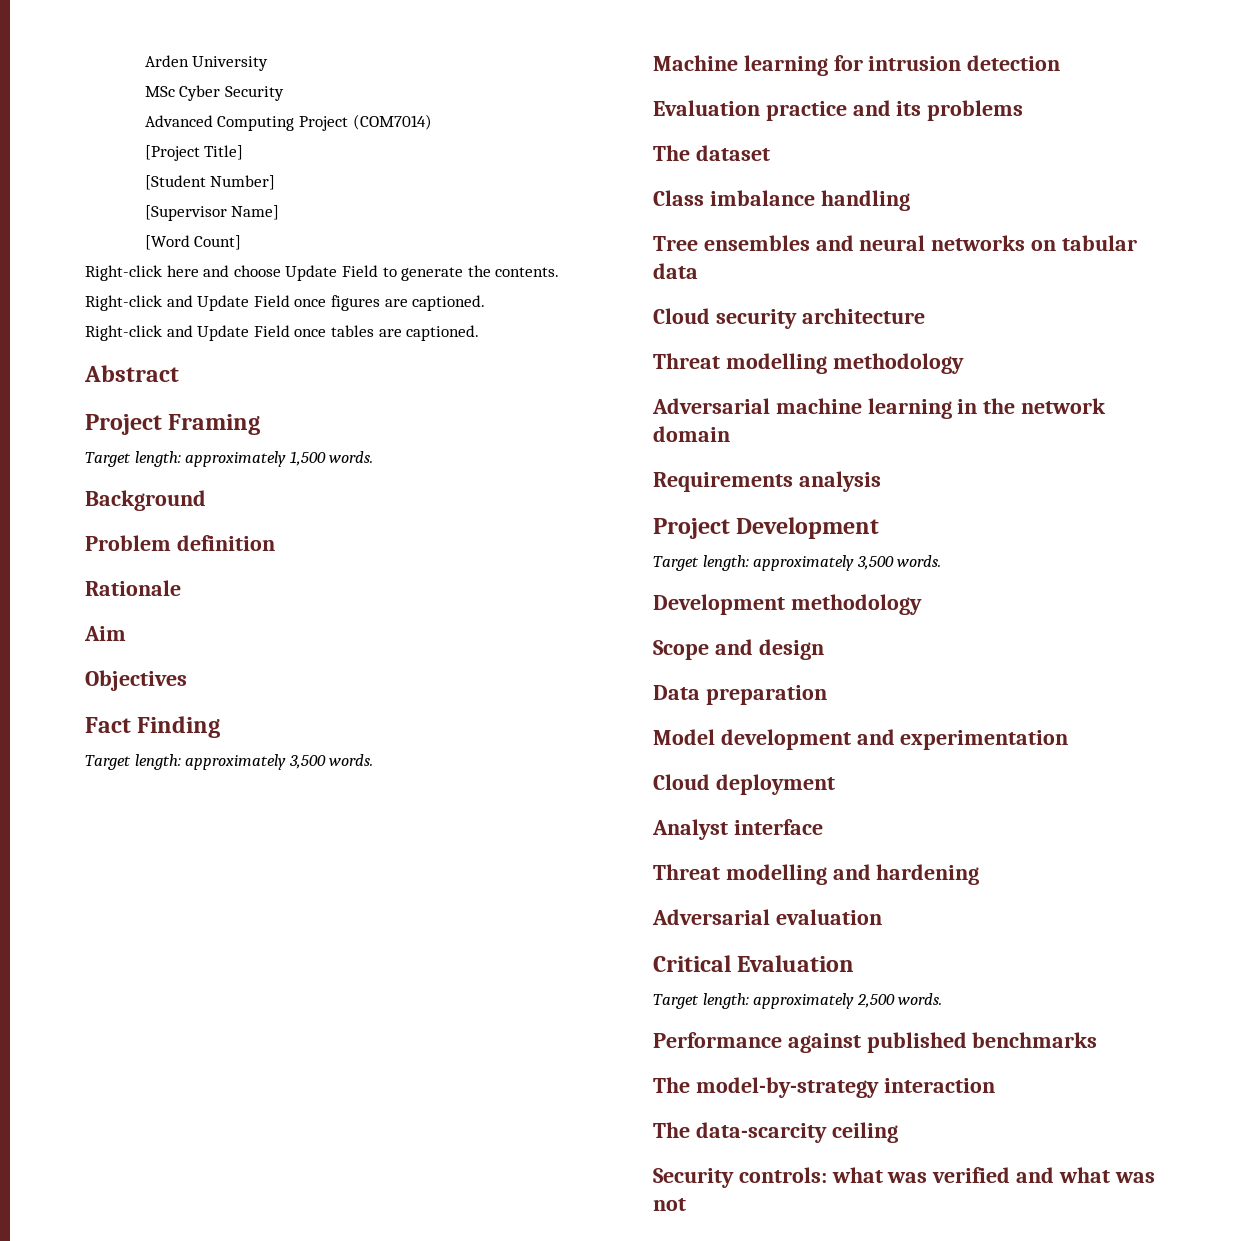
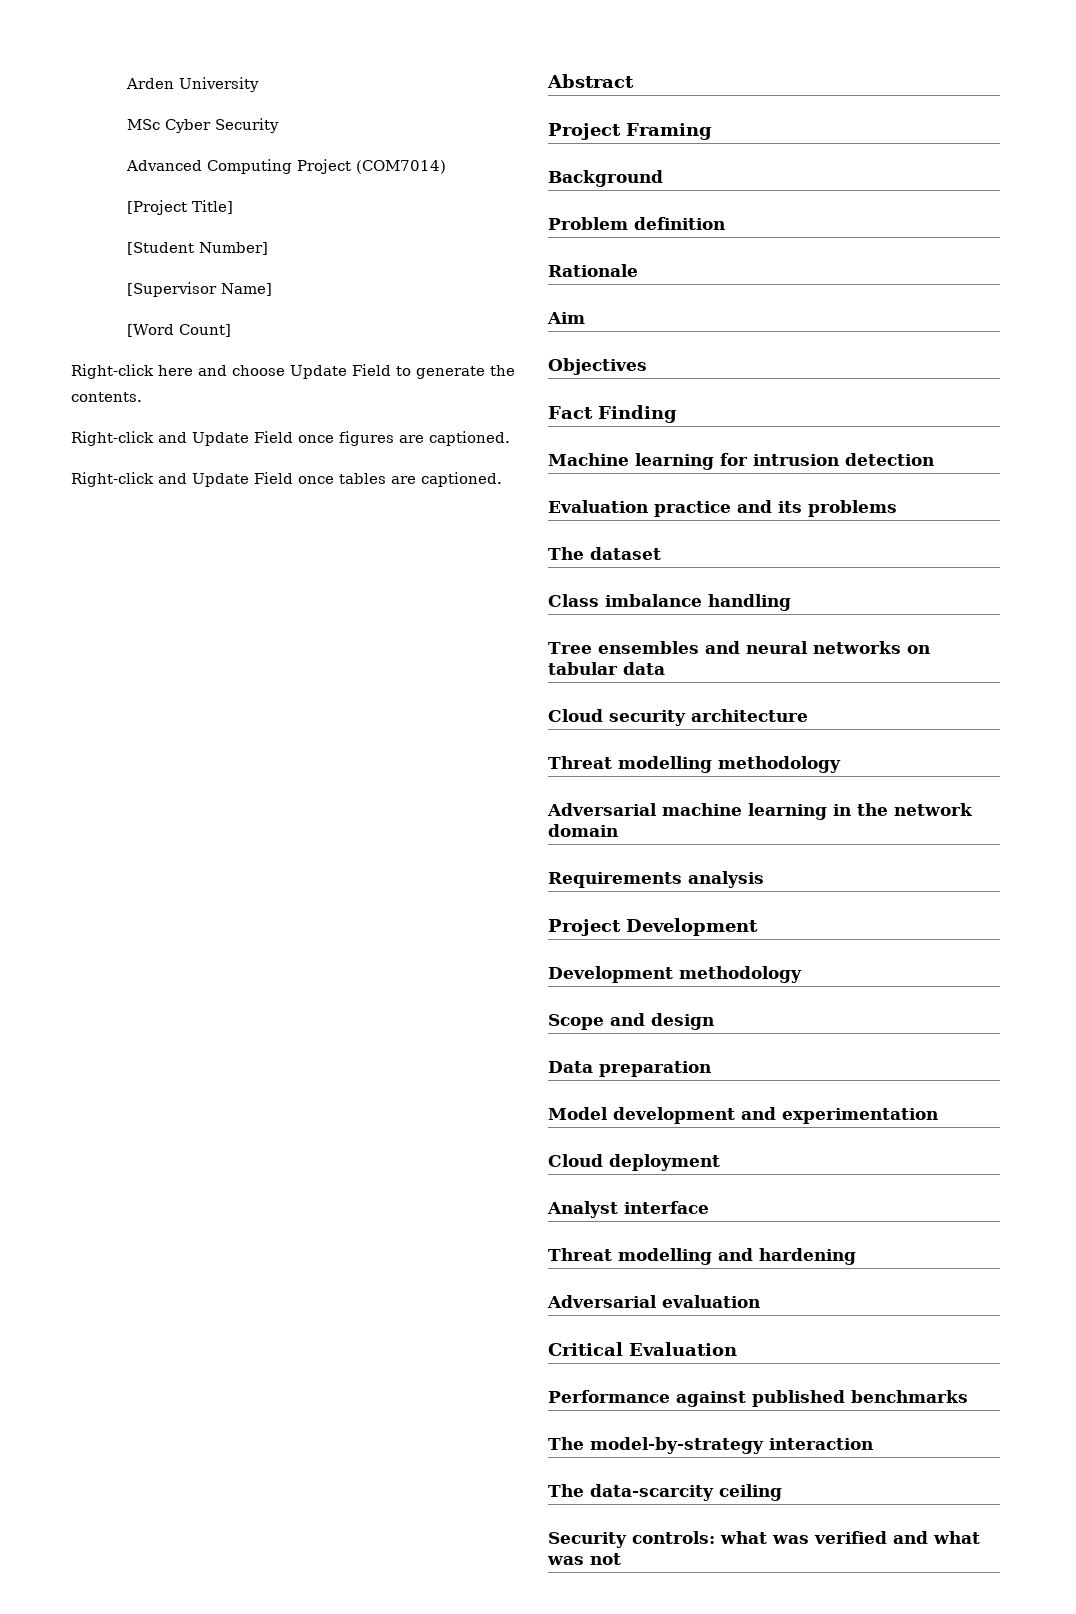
[85,451,374,467] // Target length: approximately 1,500 words. -> (712, 131) none
[85,754,374,770] // Target length: approximately 3,500 words. -> (677, 414) none
[653,555,942,571] // Target length: approximately 3,500 words. -> (758, 927) none
[653,993,943,1009] // Target length: approximately 2,500 words. -> (737, 1349) none

